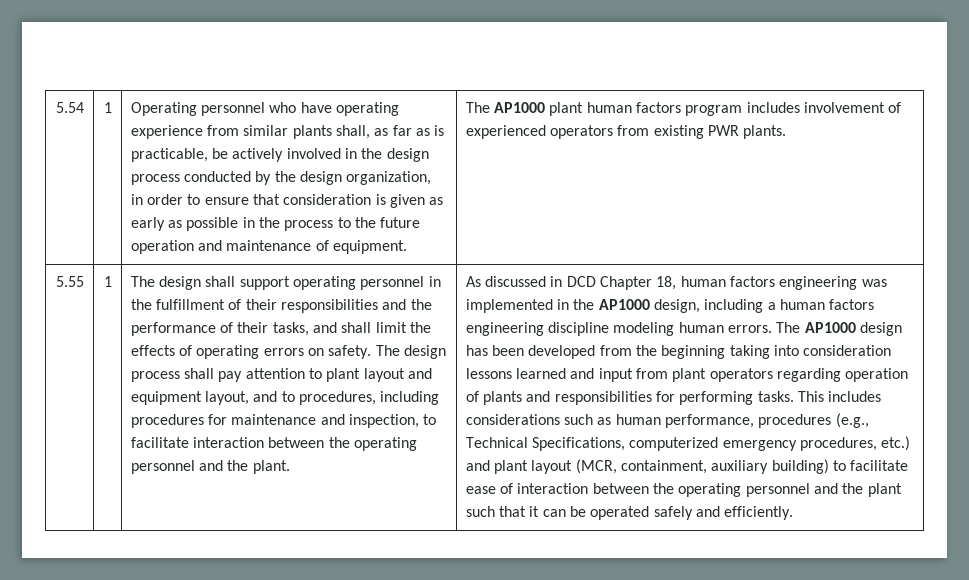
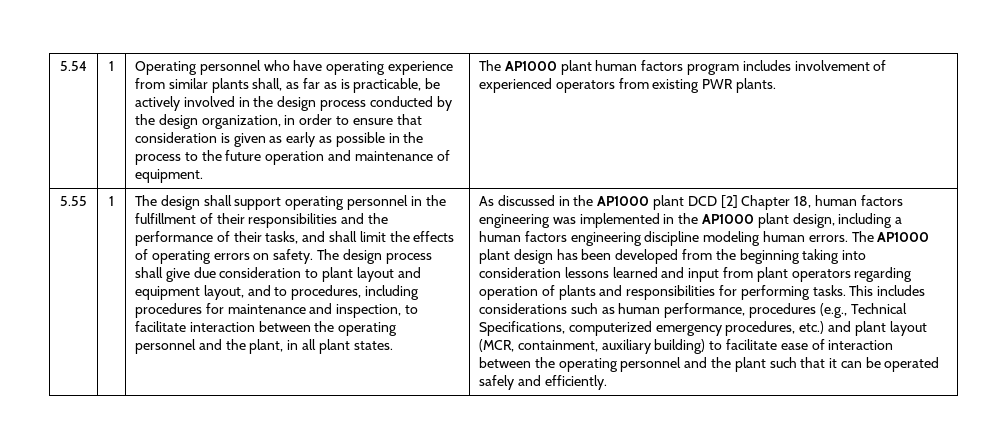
[218,368,305,382] pay attention -> [165,267,302,282] give due consideration
[252,460,290,474] [465,276,596,287] plant. | As discussed in DCD -> [249,339,393,354] [479,195,738,210] plant, in all plant states. | As discussed in the AP1000 plant DCD [2]
(650, 304) none -> [757,213,789,228] plant
(856, 327) none -> [479,249,511,264] plant

